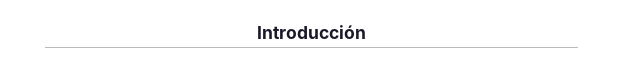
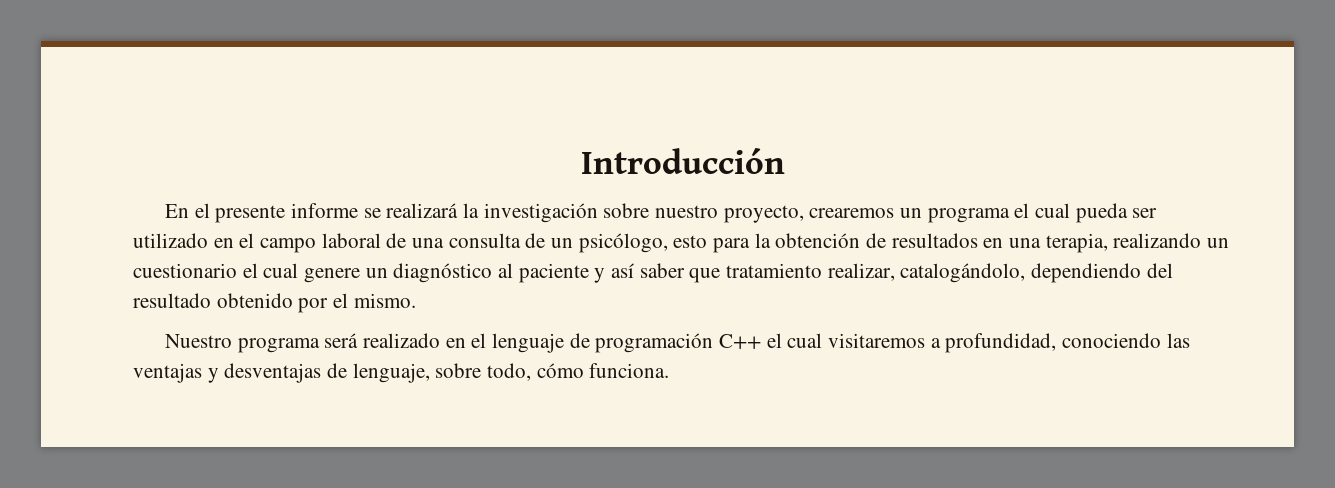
(366, 32) none -> [164,203,1158,223] [133,233,1230,253] [133,263,1173,283] [133,293,416,313] [164,333,1190,353] [133,363,670,383] // En el presente informe se realizará la investigación sobre nuestro proyecto, crearemos un programa el cual pueda ser utilizado en el campo laboral de una consulta de un psicólogo, esto para la obtención de resultados en una terapia, realizando un cuestionario el cual genere un diagnóstico al paciente y así saber que tratamiento realizar, catalogándolo, dependiendo del resultado obtenido por el mismo. // Nuestro programa será realizado en el lenguaje de programación C++ el cual visitaremos a profundidad, conociendo las ventajas y desventajas de lenguaje, sobre todo, cómo funciona.

